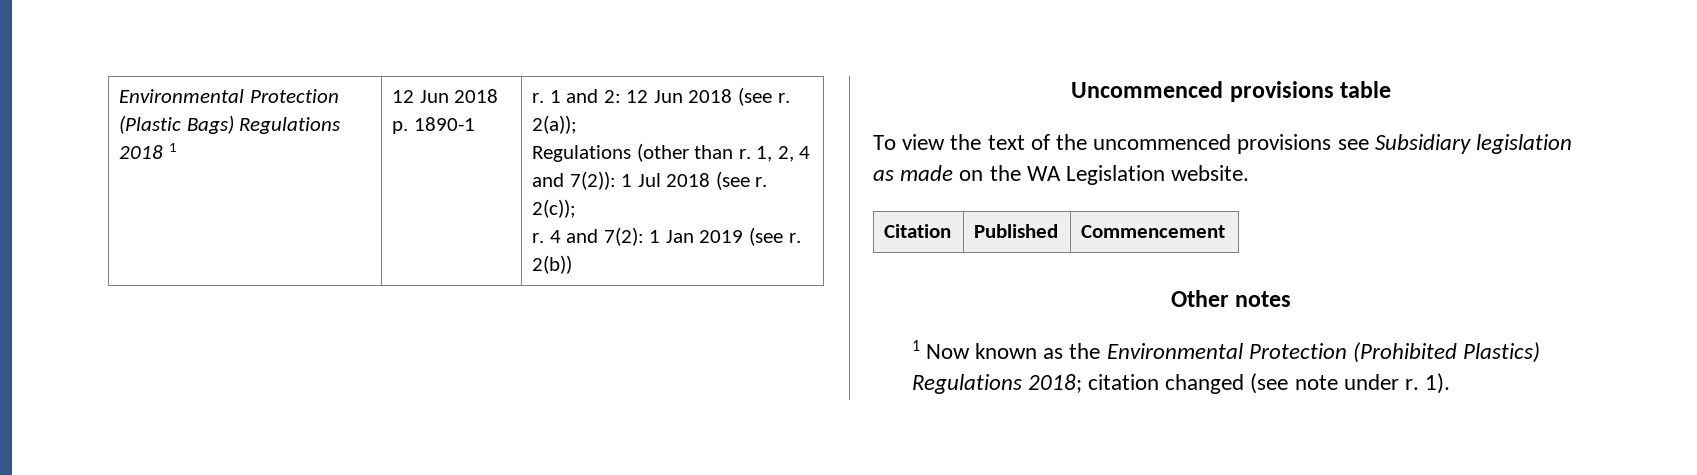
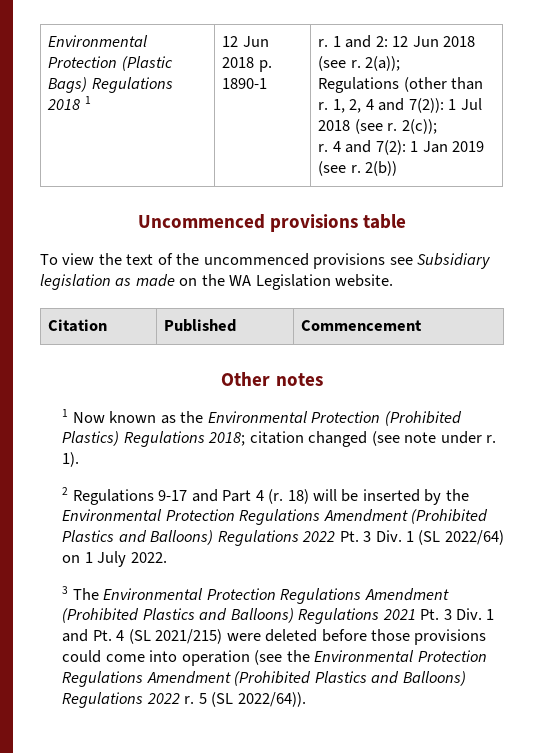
(1451, 383) none -> [62,487,469,505] [62,509,489,525] [62,530,504,546] [62,551,167,567] [62,586,449,604] [62,608,495,624] [62,629,487,645] [62,650,487,666] [62,671,466,687] [62,692,306,708] // 2 Regulations 9-17 and Part 4 (r. 18) will be inserted by the Environmental Protection Regulations Amendment (Prohibited Plastics and Balloons) Regulations 2022 Pt. 3 Div. 1 (SL 2022/64) on 1 July 2022. // 3 The Environmental Protection Regulations Amendment (Prohibited Plastics and Balloons) Regulations 2021 Pt. 3 Div. 1 and Pt. 4 (SL 2021/215) were deleted before those provisions could come into operation (see the Environmental Protection Regulations Amendment (Prohibited Plastics and Balloons) Regulations 2022 r. 5 (SL 2022/64)).

